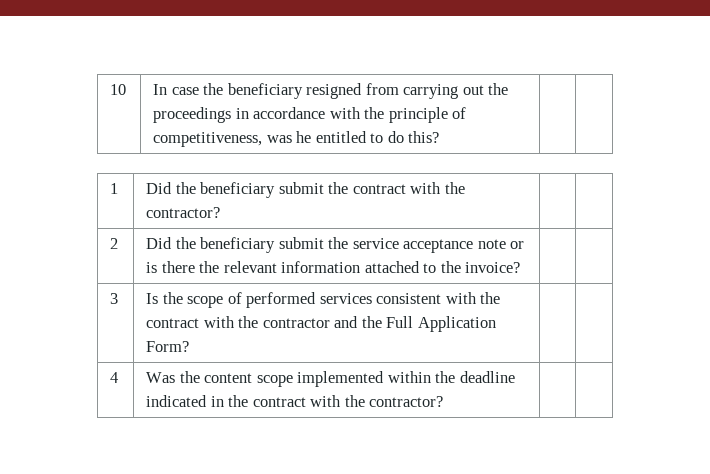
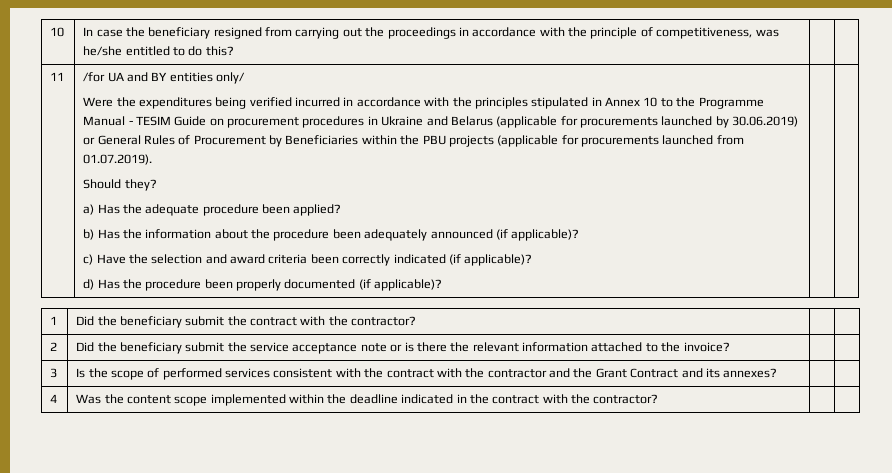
[296,131,312,143] he -> [83,46,123,56] he/she
(440, 137) none -> [50,72,65,81] [83,72,246,84] [83,97,764,109] [83,116,799,128] [83,135,744,147] [83,154,153,165] [83,179,157,191] [83,204,342,216] [83,229,580,241] [83,254,533,266] [83,279,443,291] // 11 | /for UA and BY entities only/ // Were the expenditures being verified incurred in accordance with the principles stipulated in Annex 10 to the Programme Manual - TESIM Guide on procurement procedures in Ukraine and Belarus (applicable for procurements launched by 30.06.2019) or General Rules of Procurement by Beneficiaries within the PBU projects (applicable for procurements launched from 01.07.2019). // Should they? // a) Has the adequate procedure been applied? // b) Has the information about the procedure been adequately announced (if applicable)? // c) Have the selection and award criteria been correctly indicated (if applicable)? // d) Has the procedure been properly documented (if applicable)? | |
[386,316,496,332] [146,341,190,352] Full Application Form? -> [595,368,778,378] Grant Contract and its annexes?

